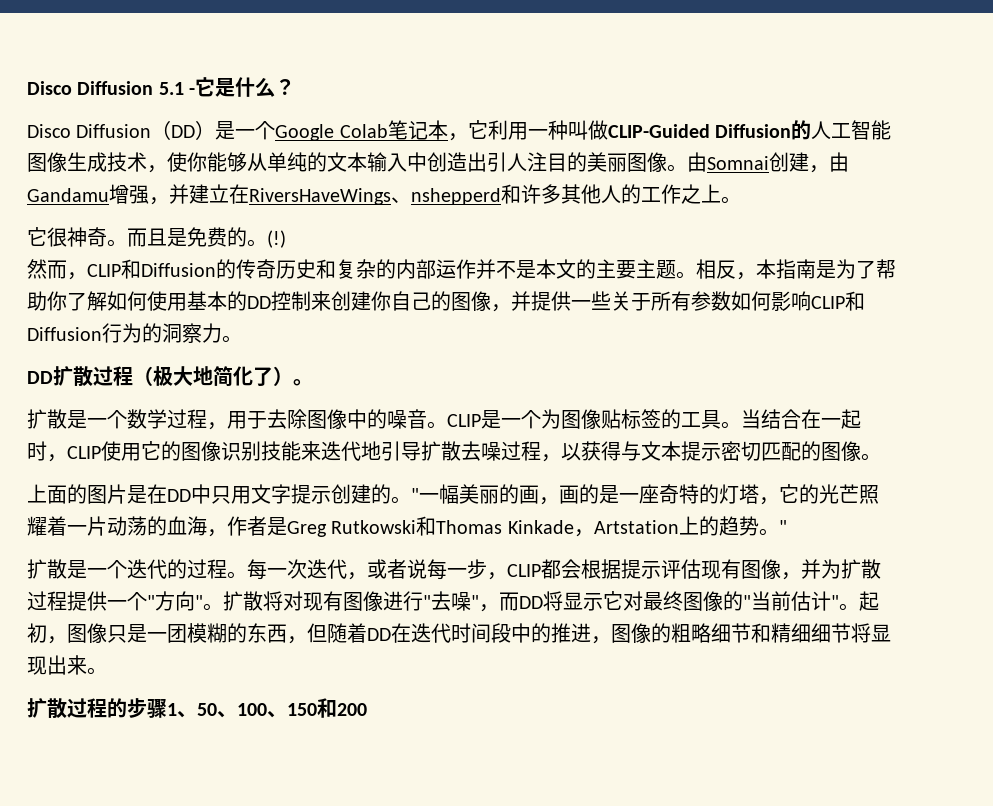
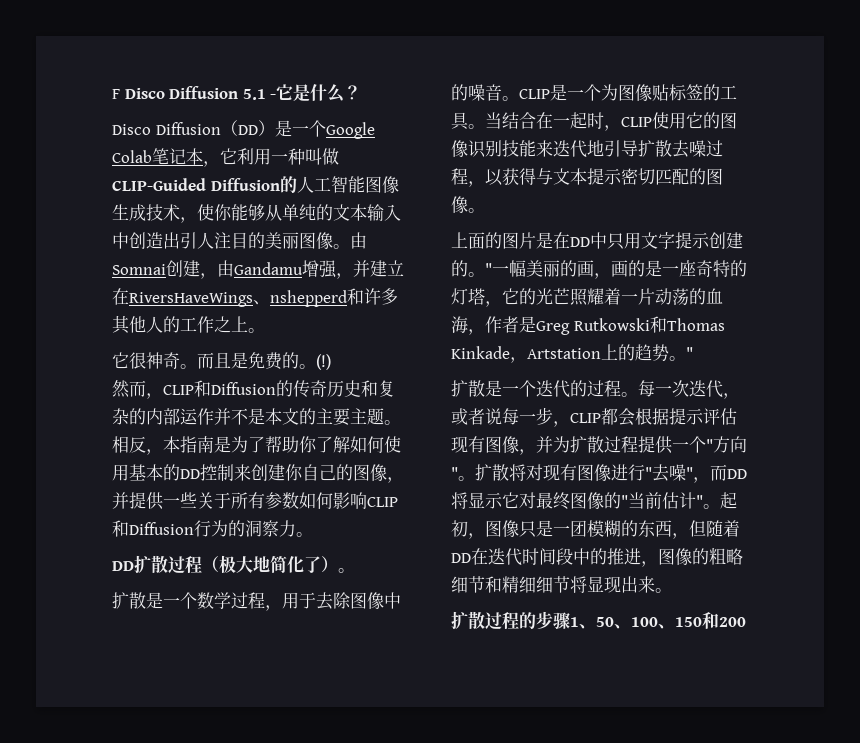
(27, 88) none -> [112,89,120,99] F

